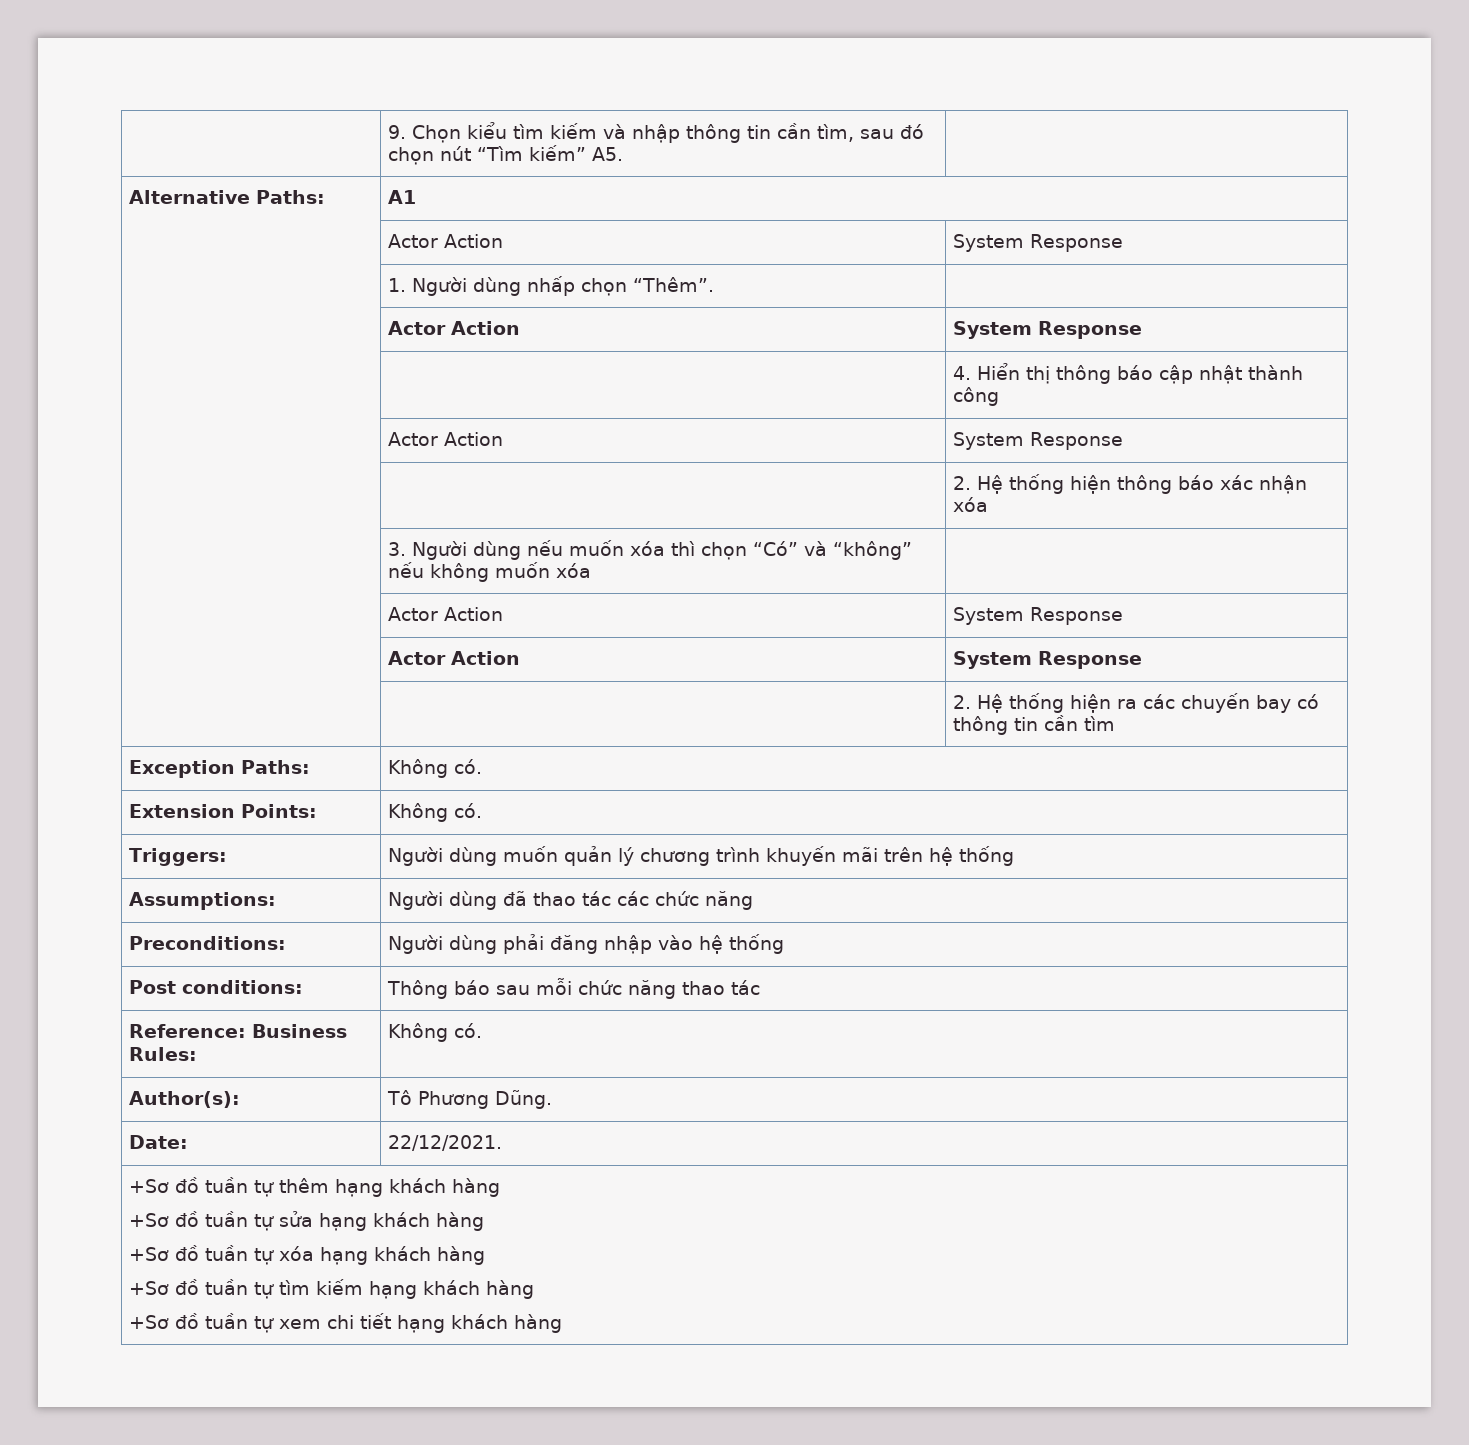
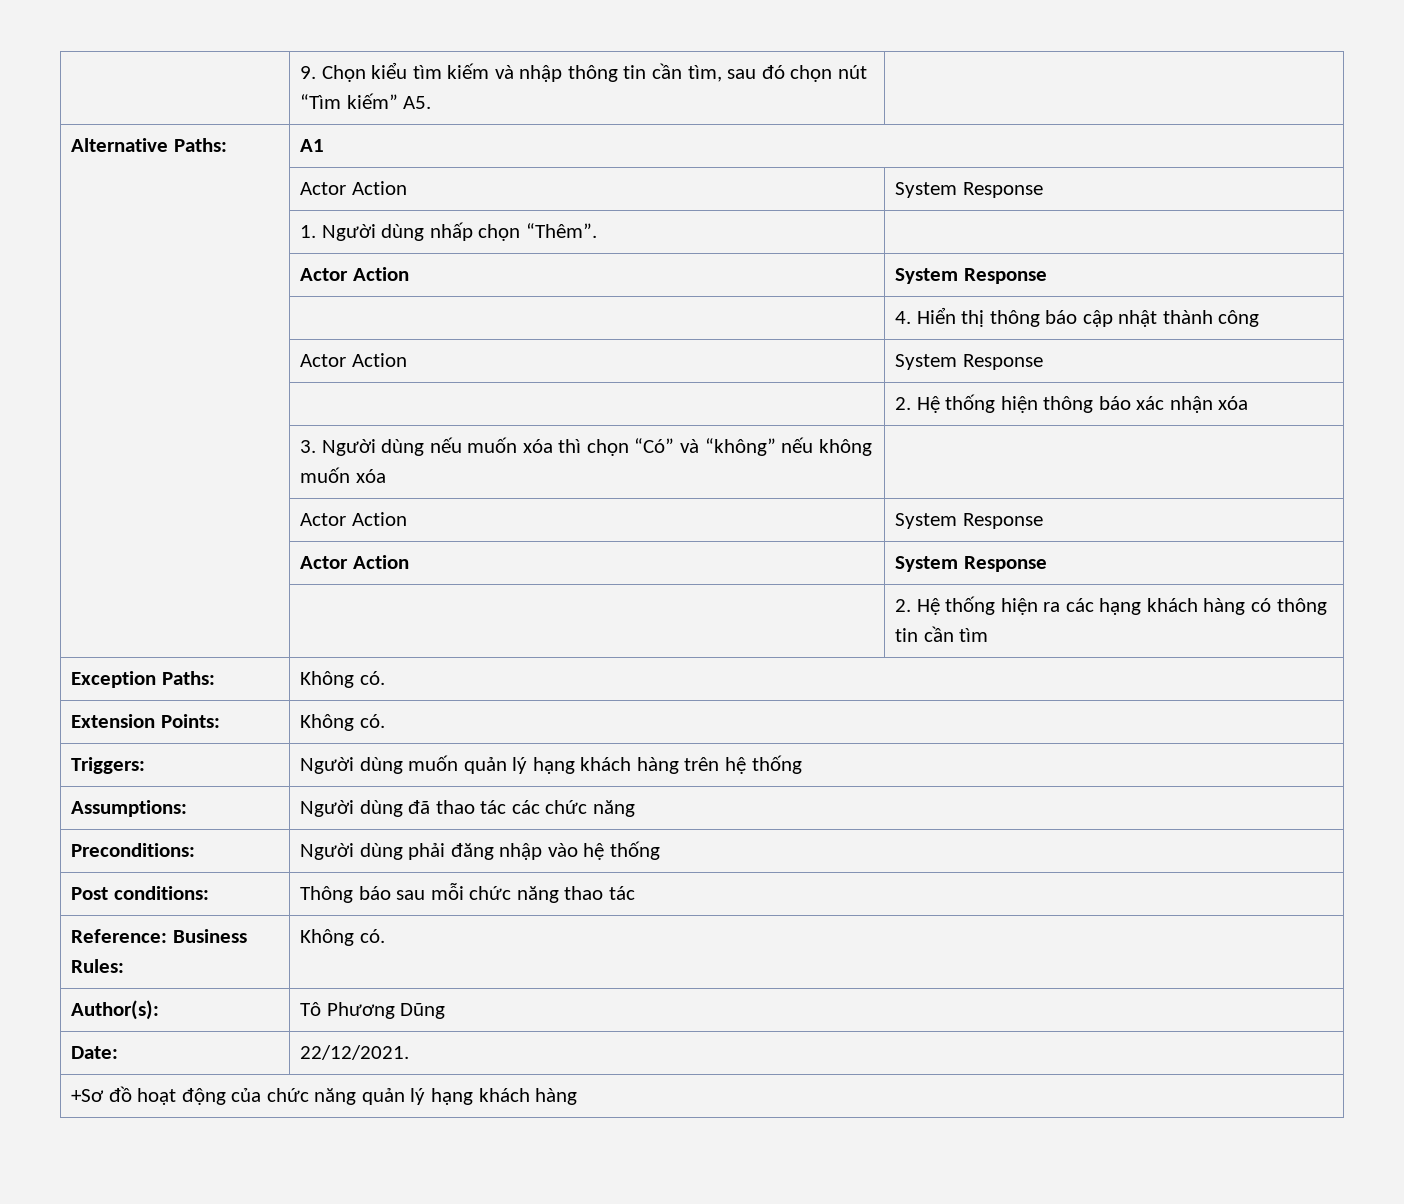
[1181,693,1292,713] chuyến bay -> [1099,598,1246,615] hạng khách hàng
[640,846,879,866] chương trình khuyến mãi -> [532,757,679,774] hạng khách hàng
[495,1090,553,1109] Dũng. -> [400,1003,446,1019] Dũng
[205,1177,501,1197] [129,1211,485,1231] [129,1245,486,1265] [129,1279,535,1299] [129,1313,392,1333] tuần tự thêm hạng khách hàng // +Sơ đồ tuần tự sửa hạng khách hàng // +Sơ đồ tuần tự xóa hạng khách hàng // +Sơ đồ tuần tự tìm kiếm hạng khách hàng // +Sơ đồ tuần tự xem chi tiết -> [137,1088,426,1105] hoạt động của chức năng quản lý

